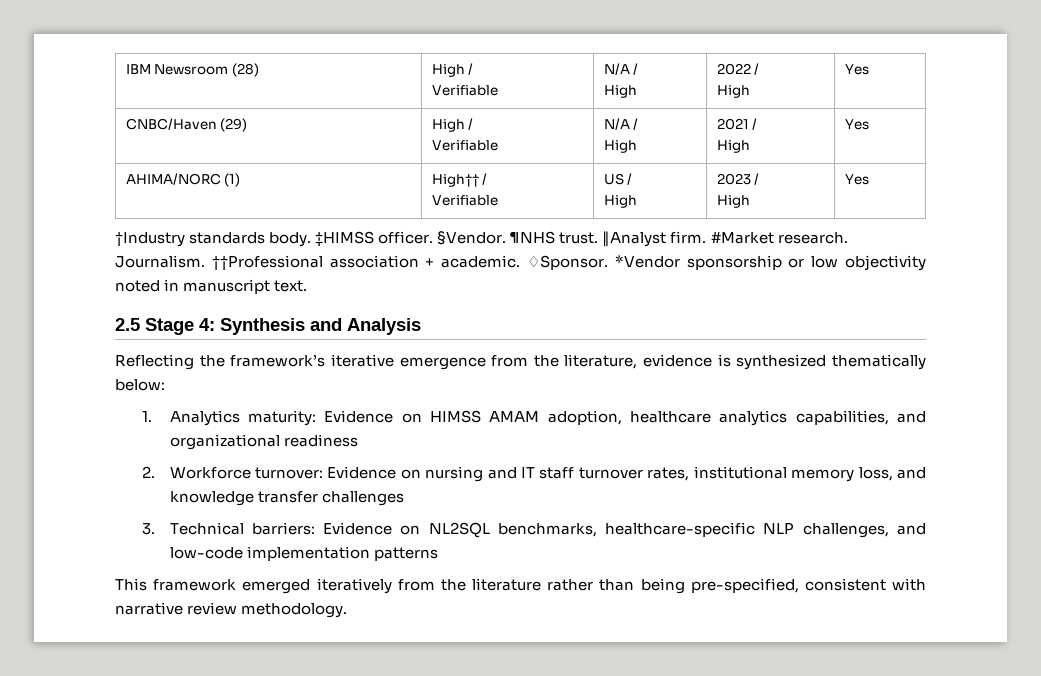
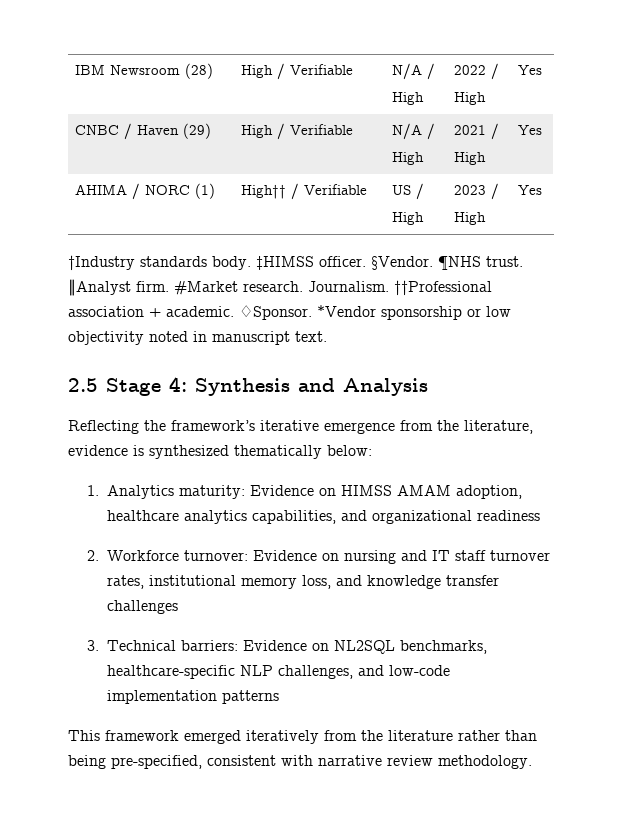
(474, 69) // -> (285, 71) none
[125,118,217,130] CNBC/Haven -> [74,123,179,140] CNBC / Haven
(474, 124) // -> (285, 131) none
[125,173,221,185] AHIMA/NORC -> [74,183,190,200] AHIMA / NORC
(488, 179) // -> (299, 191) none

